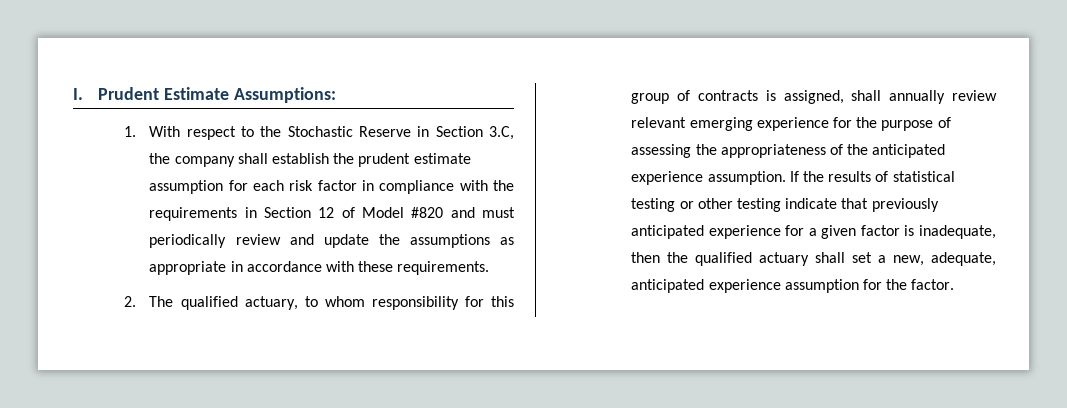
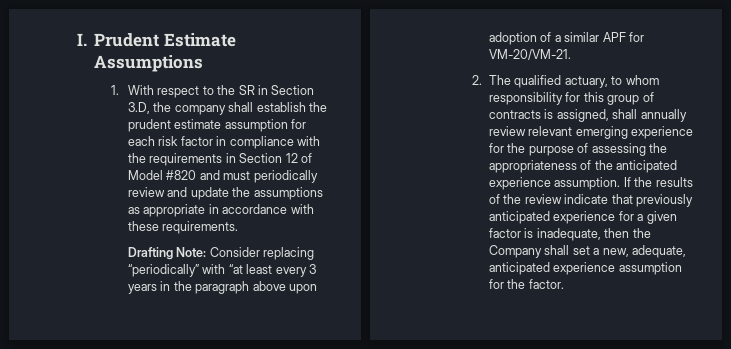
[234,87,337,103] Assumptions: -> [94,55,204,72] Assumptions
[287,126,514,140] Stochastic Reserve in Section 3.C, -> [238,85,315,95] [128,102,151,114] SR in Section 3.D,
(490, 268) none -> [128,247,315,260] [128,264,316,277] [128,281,317,294] [489,32,644,45] [489,49,572,60] // Drafting Note: Consider replacing “periodically” with “at least every 3 years in the paragraph above upon adoption of a similar APF for VM-20/VM-21.
[892,171,955,182] [631,198,781,212] statistical testing or other testing -> [503,194,562,204] the review
[695,252,810,266] qualified actuary -> [489,245,543,258] Company

